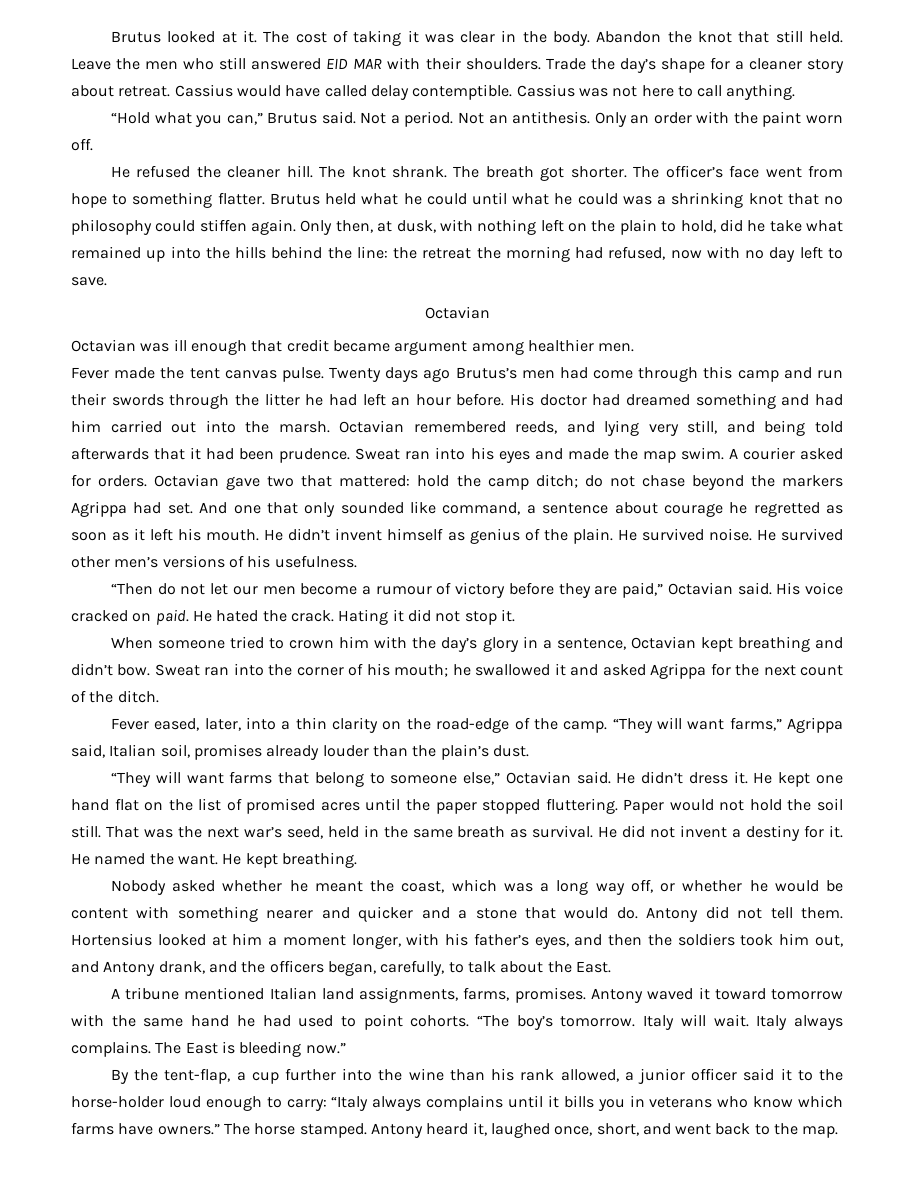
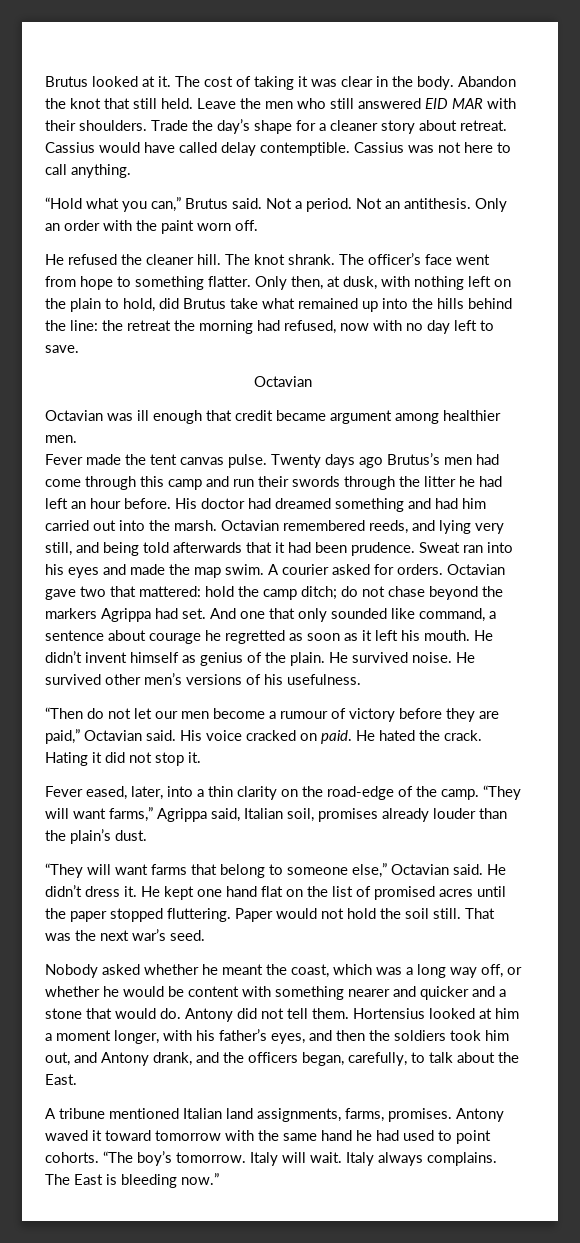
[485,166,660,181] breath got shorter. The -> (364, 259) none
[269,192,843,208] [71,219,297,235] Brutus held what he could until what he could was a shrinking knot that no philosophy could stiffen again. -> (251, 281) none
[747,220,766,232] he -> [183,298,226,309] Brutus
[110,636,844,652] [71,663,843,679] [71,690,159,703] // When someone tried to crown him with the day’s glory in a sentence, Octavian kept breathing and didn’t bow. Sweat ran into the corner of his mouth; he swallowed it and asked Agrippa for the next count of the ditch. -> (201, 757) none
[286,825,844,841] [71,852,357,868] seed, held in the same breath as survival. He did not invent a destiny for it. He named the want. He kept breathing. -> [170,930,205,941] seed.
[110,1068,844,1084] [71,1095,843,1111] [71,1122,839,1138] // By the tent-flap, a cup further into the wine than his rank allowed, a junior officer said it to the horse-holder loud enough to carry: “Italy always complains until it bills you in veterans who know which farms have owners.” The horse stamped. Antony heard it, laughed once, short, and went back to the map. -> (219, 1179) none

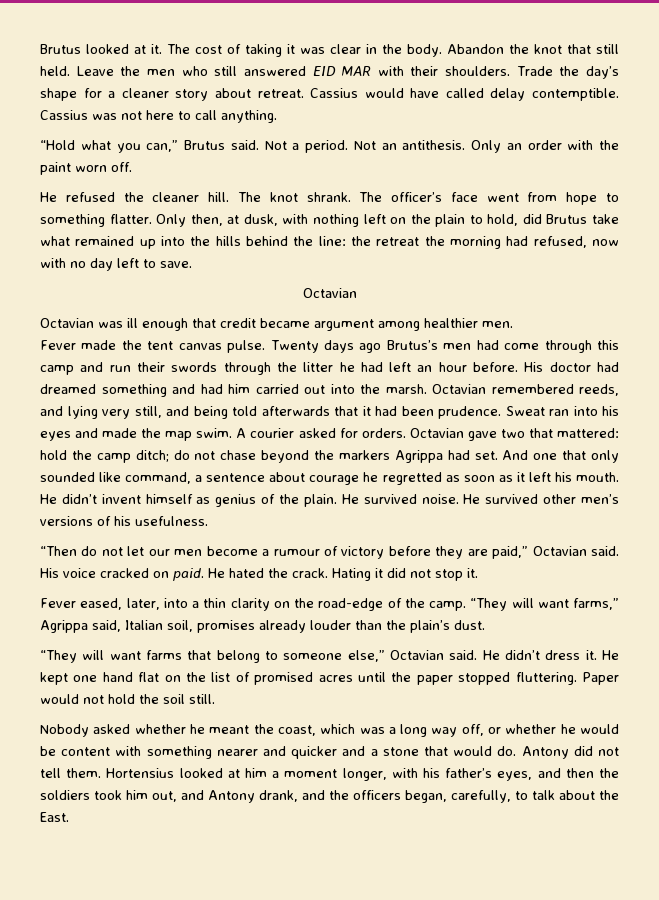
[465,908,495,919] [45,929,205,941] That was the next war’s seed. -> (215, 699) none
[45,1108,504,1122] [45,1130,491,1144] [45,1151,497,1166] [45,1173,219,1188] // A tribune mentioned Italian land assignments, farms, promises. Antony waved it toward tomorrow with the same hand he had used to point cohorts. “The boy’s tomorrow. Italy will wait. Italy always complains. The East is bleeding now.” -> (69, 817) none

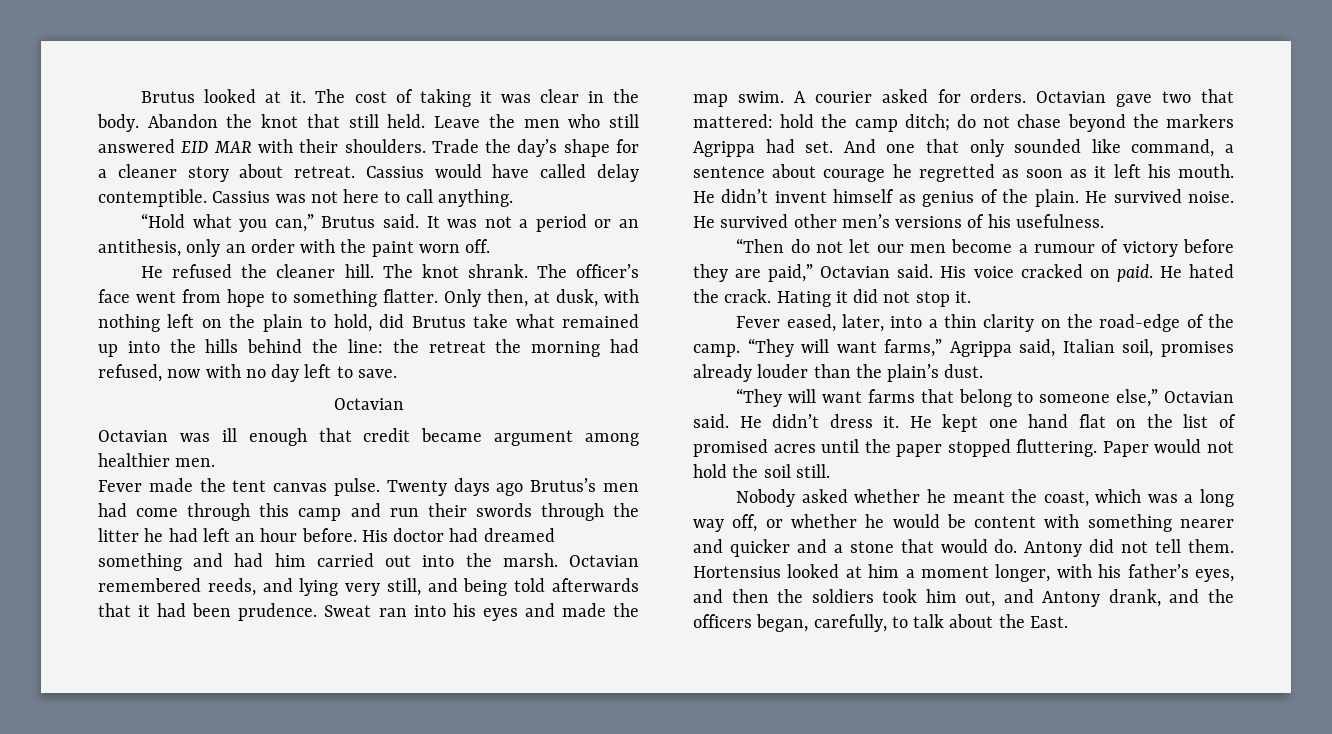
[264,140,501,153] Not a period. Not an antithesis. Only -> [426,214,639,232] [98,239,221,257] It was not a period or an antithesis, only

